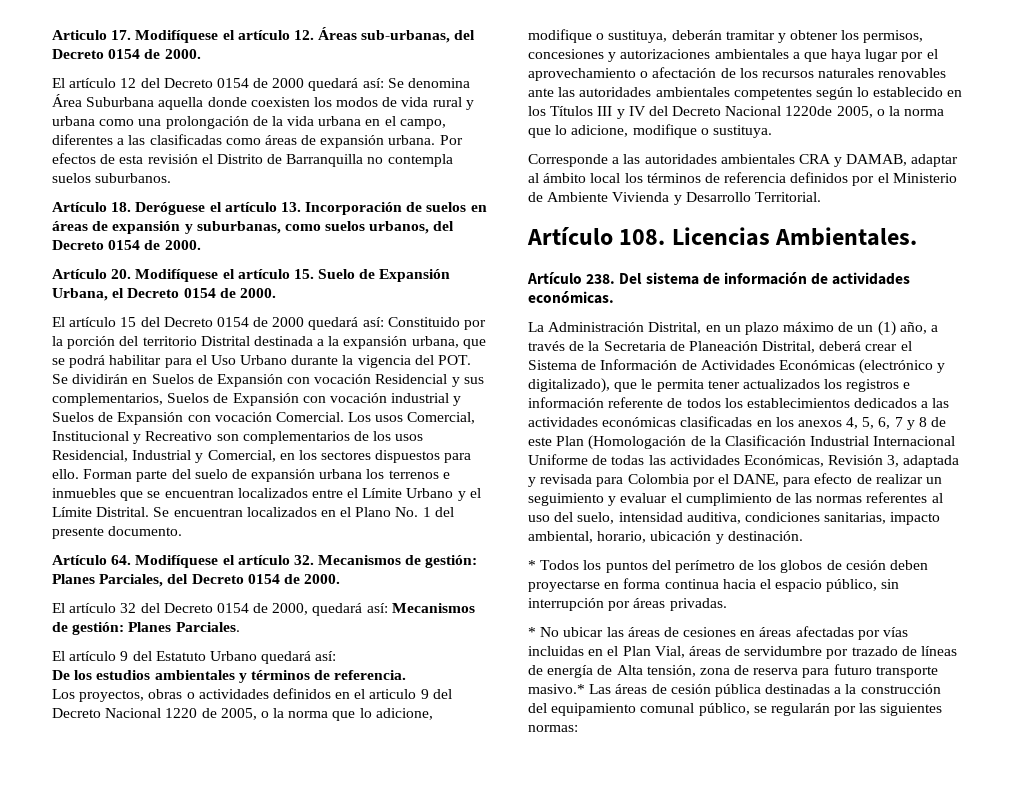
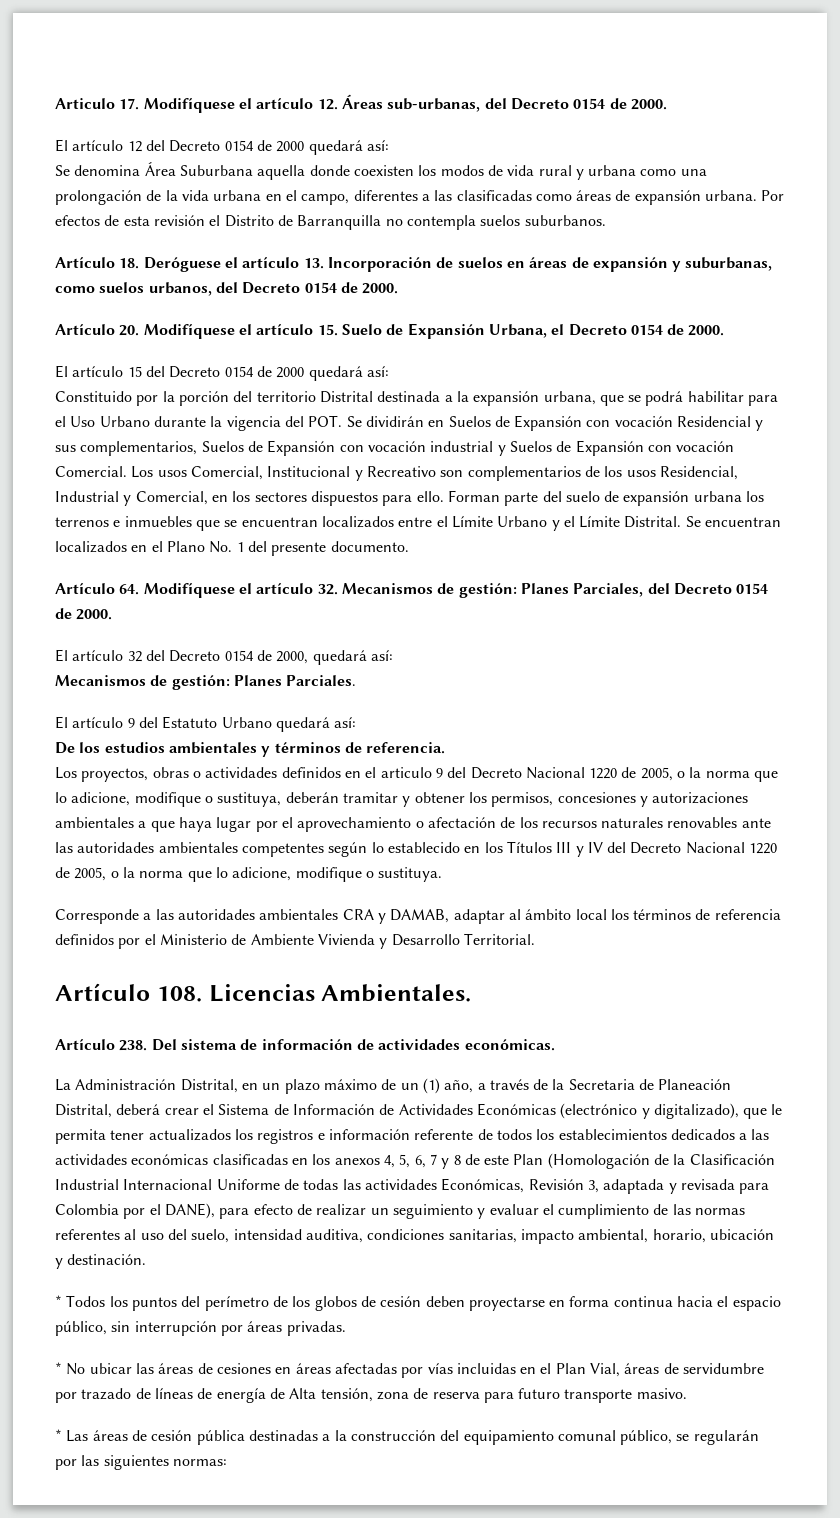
(384, 83) none -> (389, 145) //
(384, 322) none -> (389, 371) //
(388, 608) none -> (393, 655) //
[785,106,833,116] 1220de -> [749,843,778,854] [55,867,70,878] 1220 de
[733,474,780,486] DANE, -> [164,1203,215,1219] DANE),
[528,684,585,694] masivo.* -> [636,1388,687,1399] [55,1429,62,1441] masivo. // *

